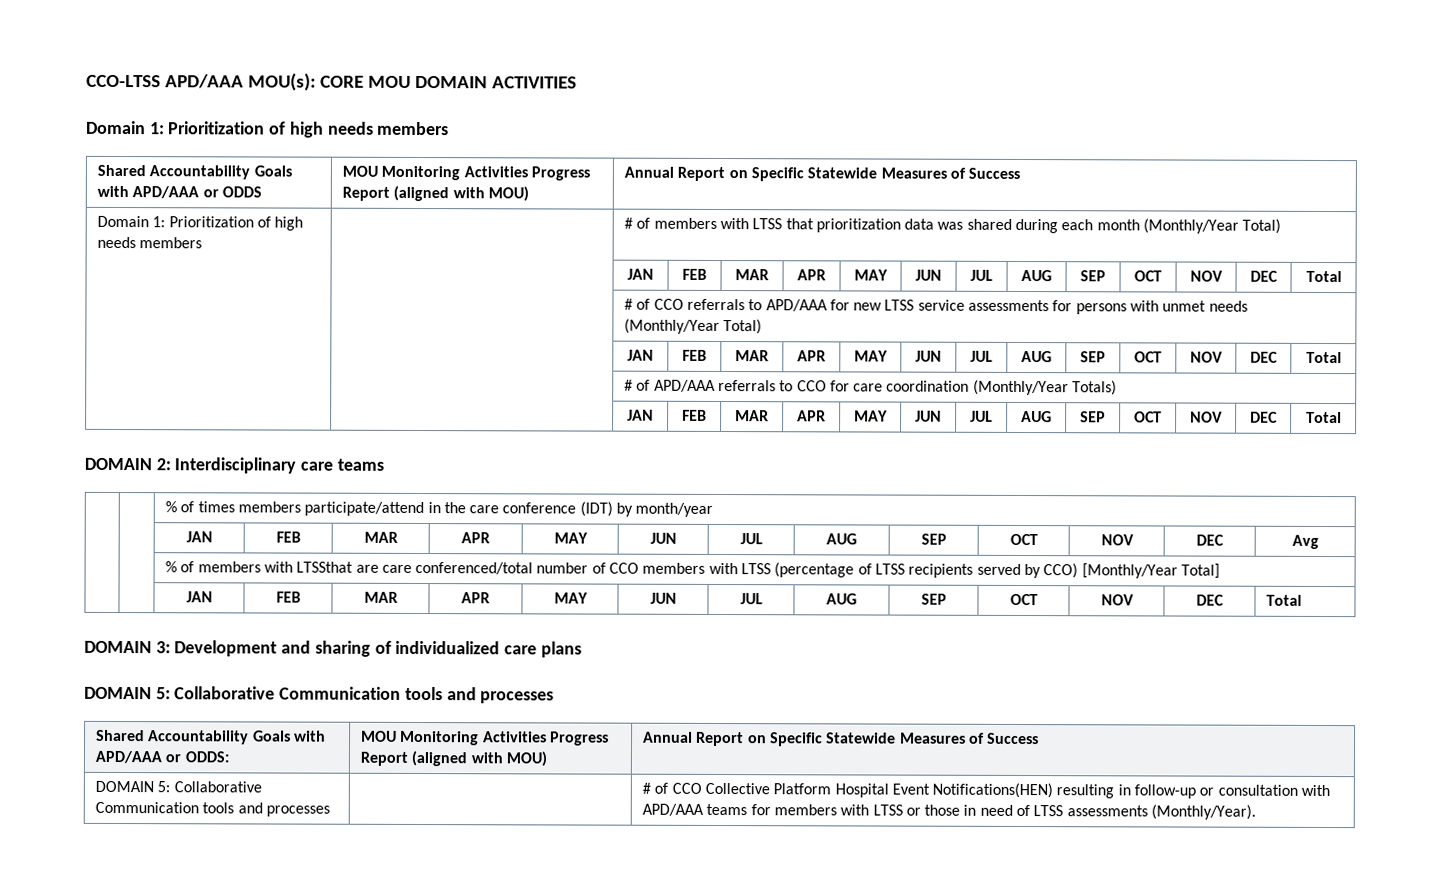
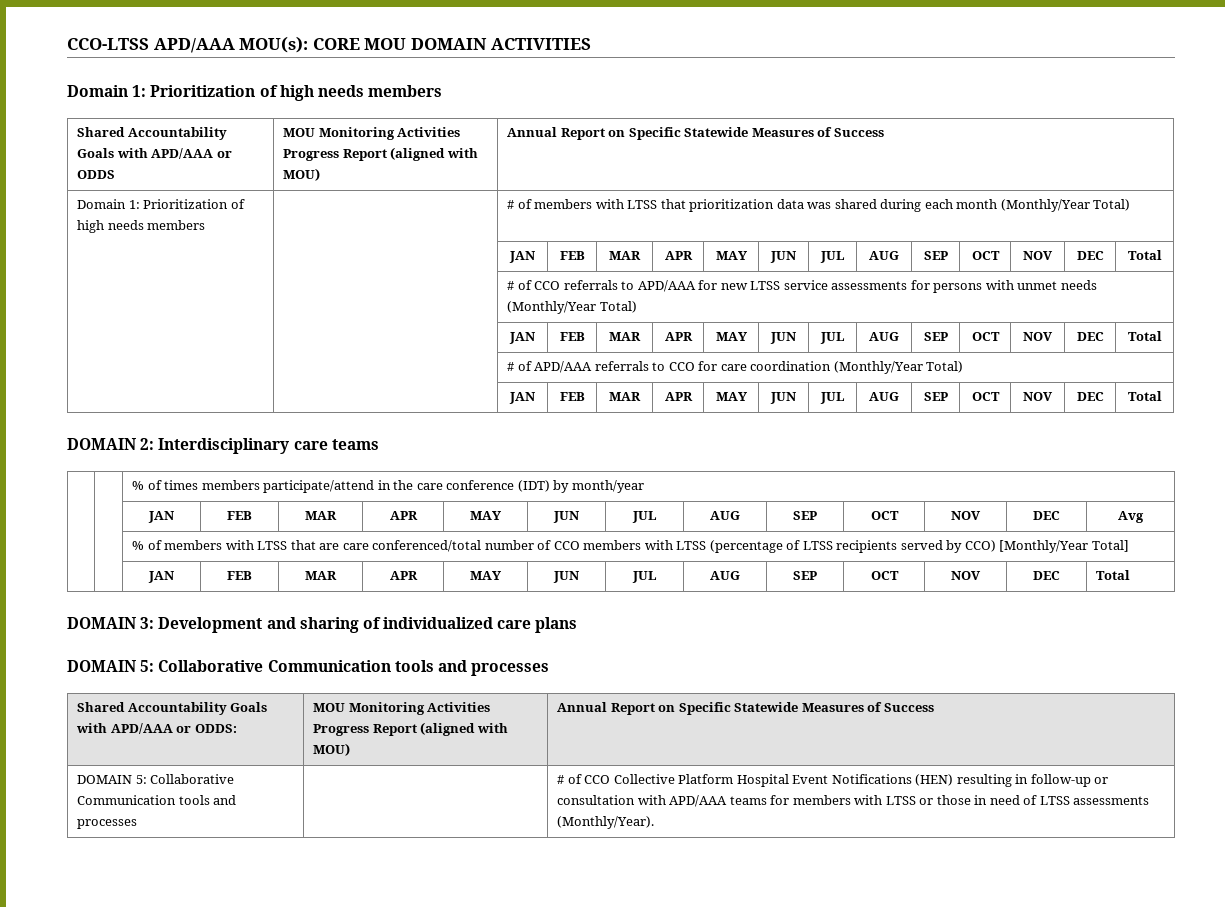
[1072,380,1118,396] Totals) -> [926,361,964,373] Total)
[296,561,354,573] LTSSthat -> [257,540,316,550] LTSS that
[932,782,1054,799] Notifications(HEN) -> [831,774,954,786] Notifications (HEN)

